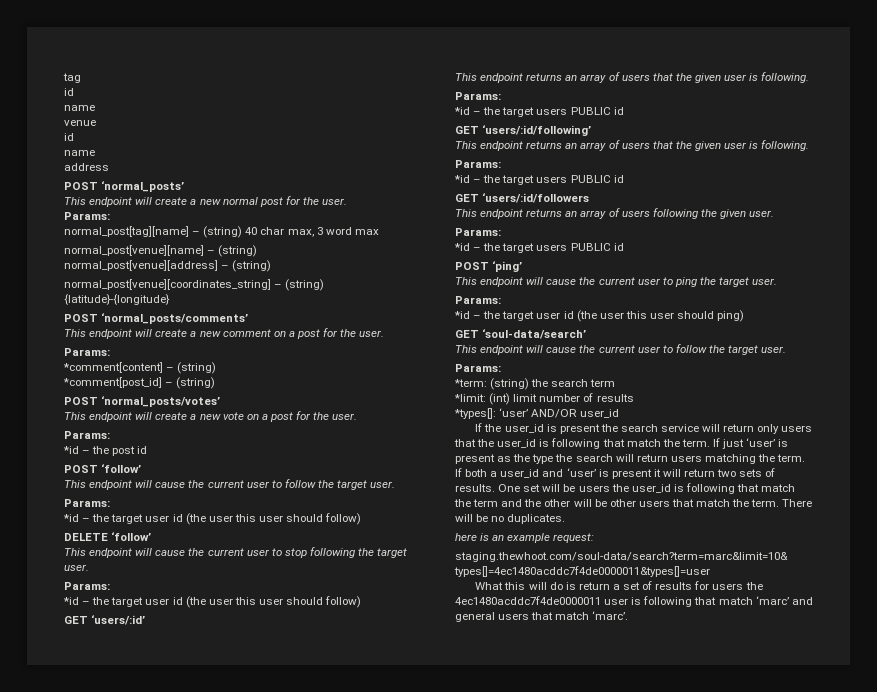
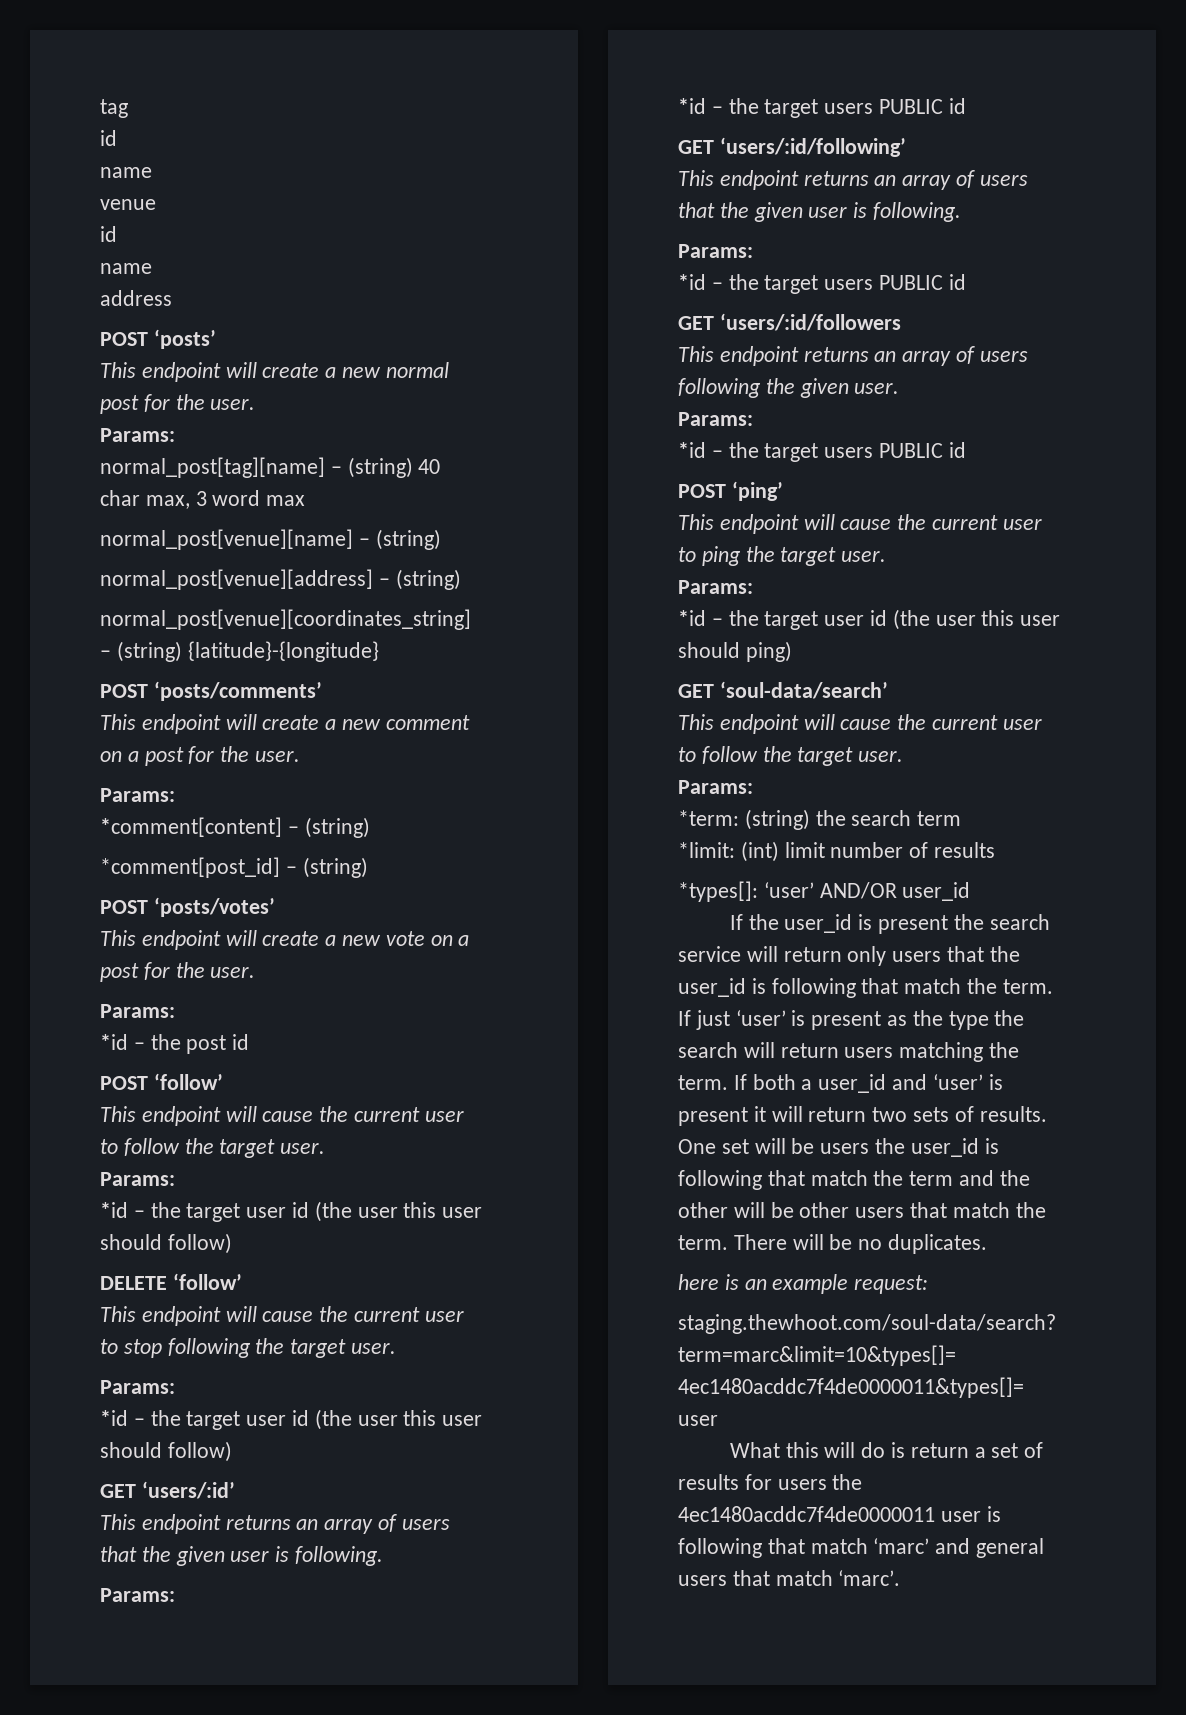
[101,181,185,192] ‘normal_posts’ -> [153,329,216,349] ‘posts’
[101,313,249,324] ‘normal_posts/comments’ -> [153,681,322,701] ‘posts/comments’
[101,396,221,407] ‘normal_posts/votes’ -> [153,897,275,917] ‘posts/votes’

